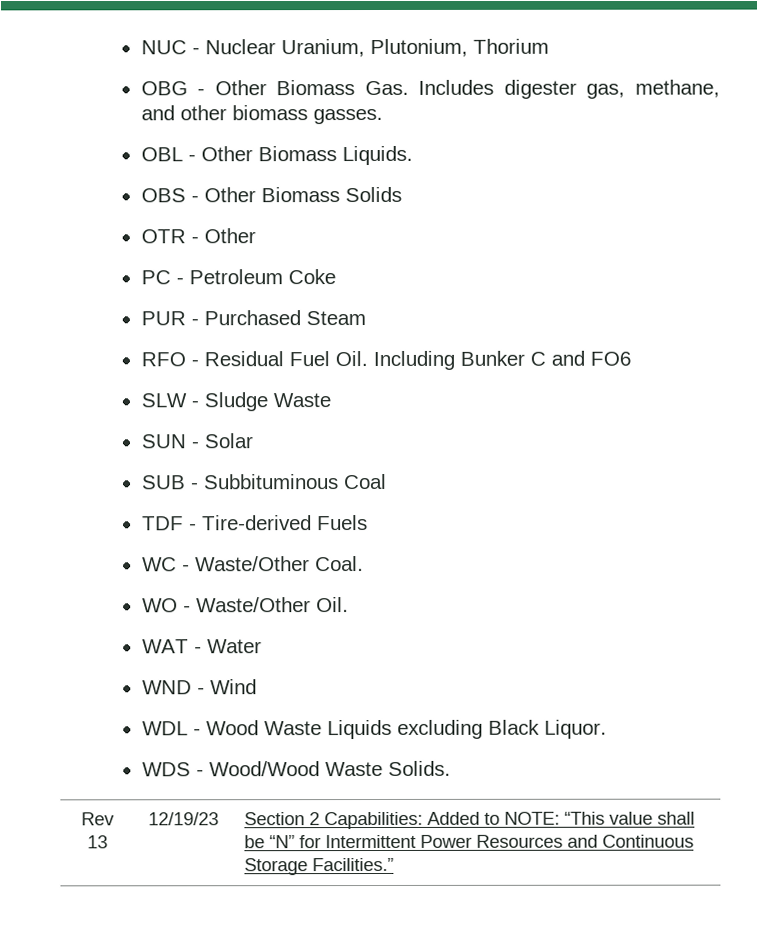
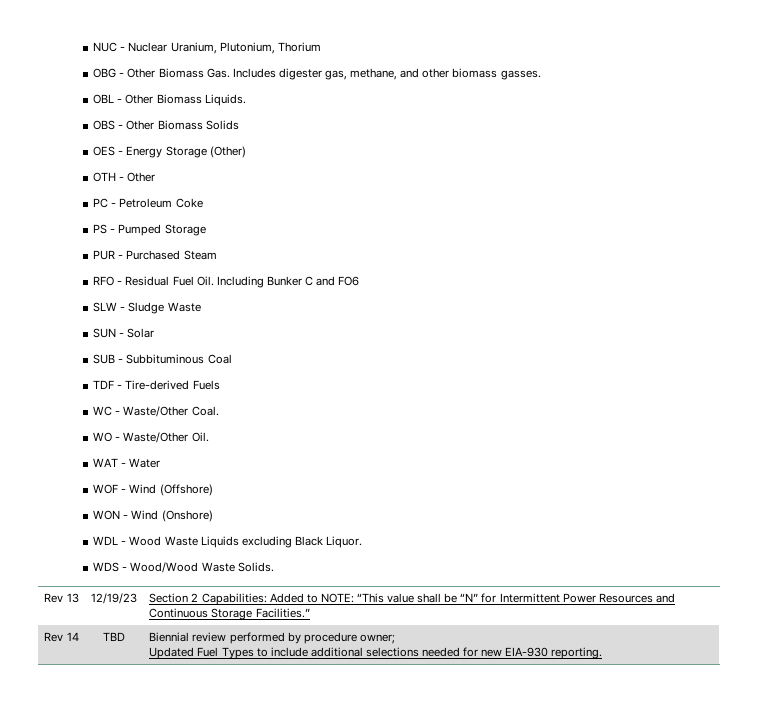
[140,229,186,244] OTR -> [93,146,246,158] [93,172,117,182] OES - Energy Storage (Other) // OTH
(336, 277) none -> [93,224,206,236] // PS - Pumped Storage
[141,679,257,695] WND - Wind -> [93,484,213,496] [93,510,213,522] WOF - Wind (Offshore) // WON - Wind (Onshore)
(395, 864) none -> [44,632,79,642] [103,632,125,641] [149,632,395,644] [149,647,603,659] // Rev 14 | TBD | Biennial review performed by procedure owner; // Updated Fuel Types to include additional selections needed for new EIA-930 reporting.

